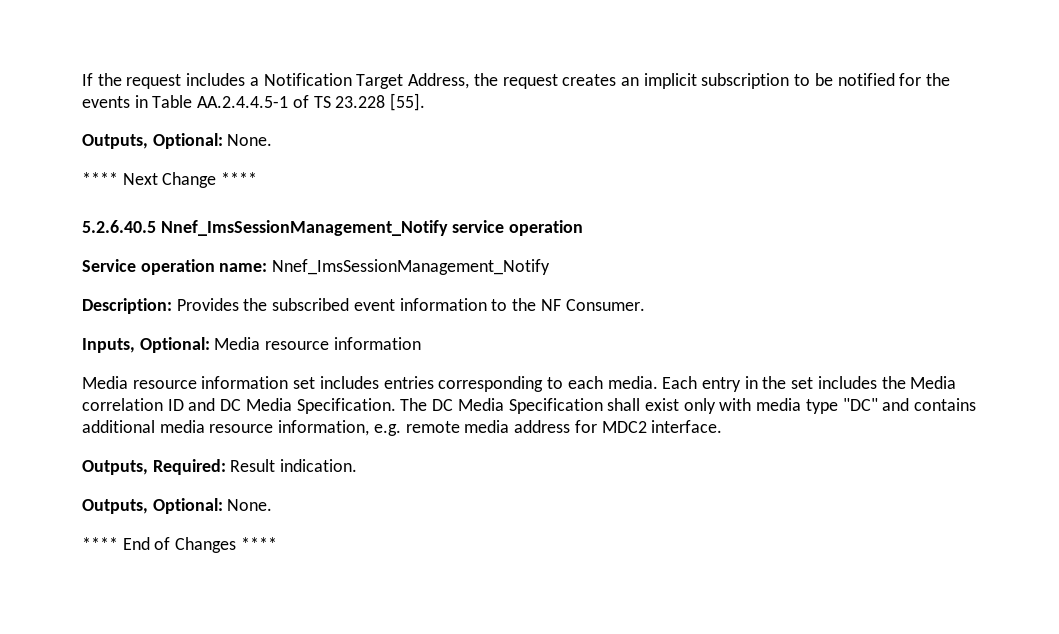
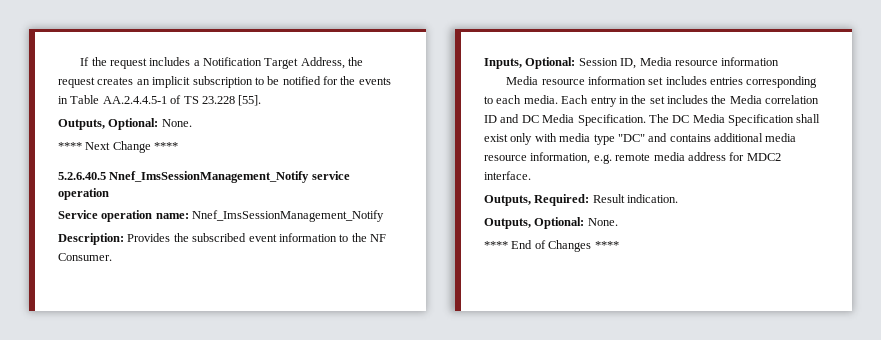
(210, 345) none -> [578,58,637,69] Session ID,

